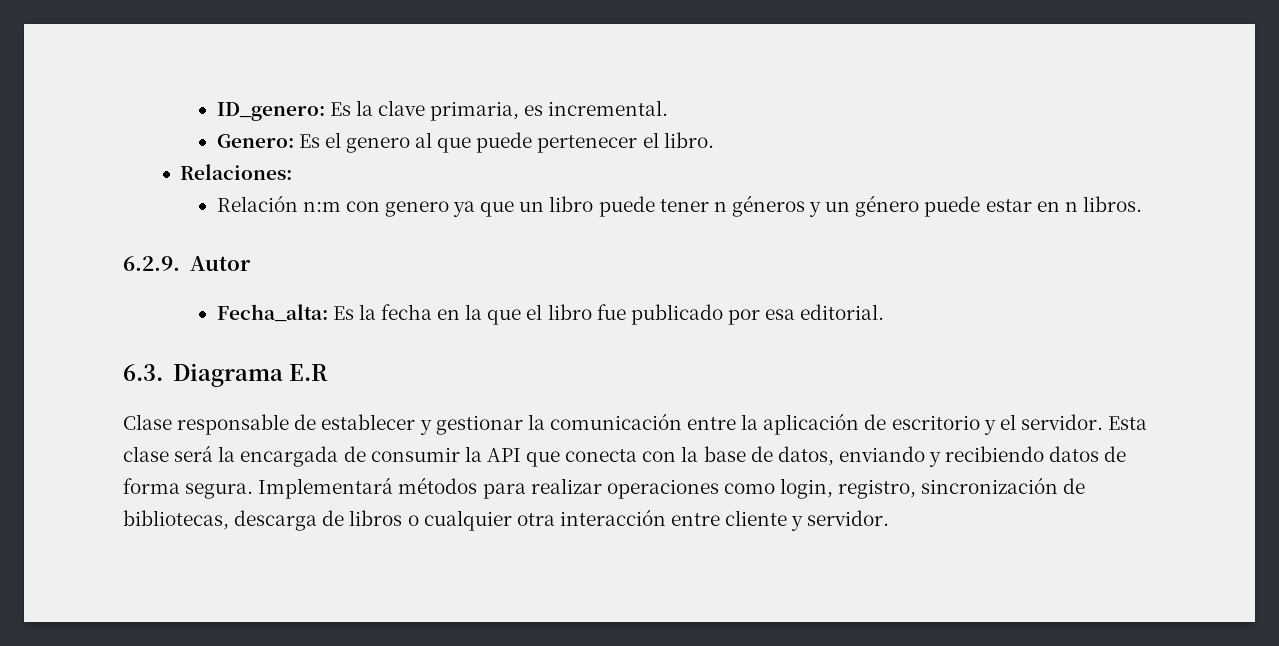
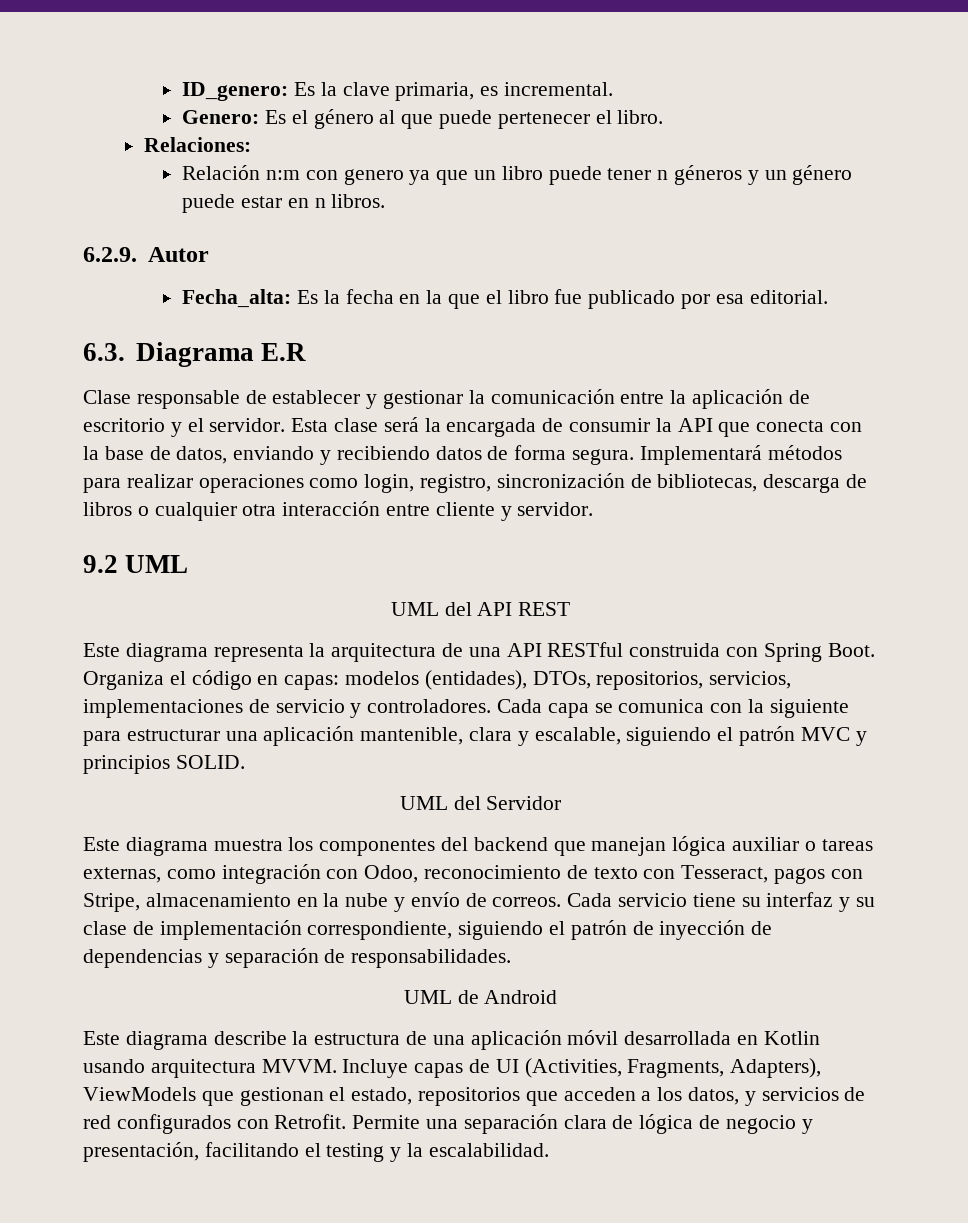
[345,137,410,153] genero -> [313,109,374,129] género
(890, 518) none -> [83,555,189,573] [390,602,571,616] [83,642,875,662] [83,670,792,690] [83,699,849,718] [83,726,867,746] [83,755,245,774] [399,796,562,810] [83,836,873,856] [83,864,863,884] [83,892,876,912] [83,920,773,940] [83,948,512,968] [403,990,558,1004] [83,1030,820,1050] [83,1058,822,1078] [83,1087,866,1106] [83,1114,813,1134] [83,1142,549,1162] // 9.2 UML // UML del API REST // Este diagrama representa la arquitectura de una API RESTful construida con Spring Boot. Organiza el código en capas: modelos (entidades), DTOs, repositorios, servicios, implementaciones de servicio y controladores. Cada capa se comunica con la siguiente para estructurar una aplicación mantenible, clara y escalable, siguiendo el patrón MVC y principios SOLID. // UML del Servidor // Este diagrama muestra los componentes del backend que manejan lógica auxiliar o tareas externas, como integración con Odoo, reconocimiento de texto con Tesseract, pagos con Stripe, almacenamiento en la nube y envío de correos. Cada servicio tiene su interfaz y su clase de implementación correspondiente, siguiendo el patrón de inyección de dependencias y separación de responsabilidades. // UML de Android // Este diagrama describe la estructura de una aplicación móvil desarrollada en Kotlin usando arquitectura MVVM. Incluye capas de UI (Activities, Fragments, Adapters), ViewModels que gestionan el estado, repositorios que acceden a los datos, y servicios de red configurados con Retrofit. Permite una separación clara de lógica de negocio y presentación, facilitando el testing y la escalabilidad.

